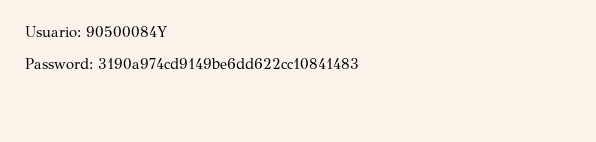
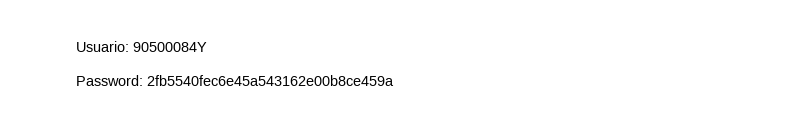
[98,58,359,70] 3190a974cd9149be6dd622cc10841483 -> [147,75,394,86] 2fb5540fec6e45a543162e00b8ce459a

